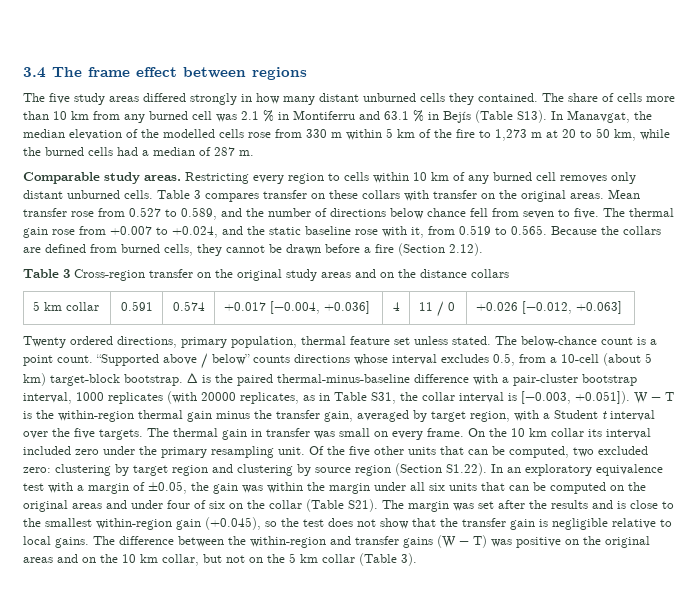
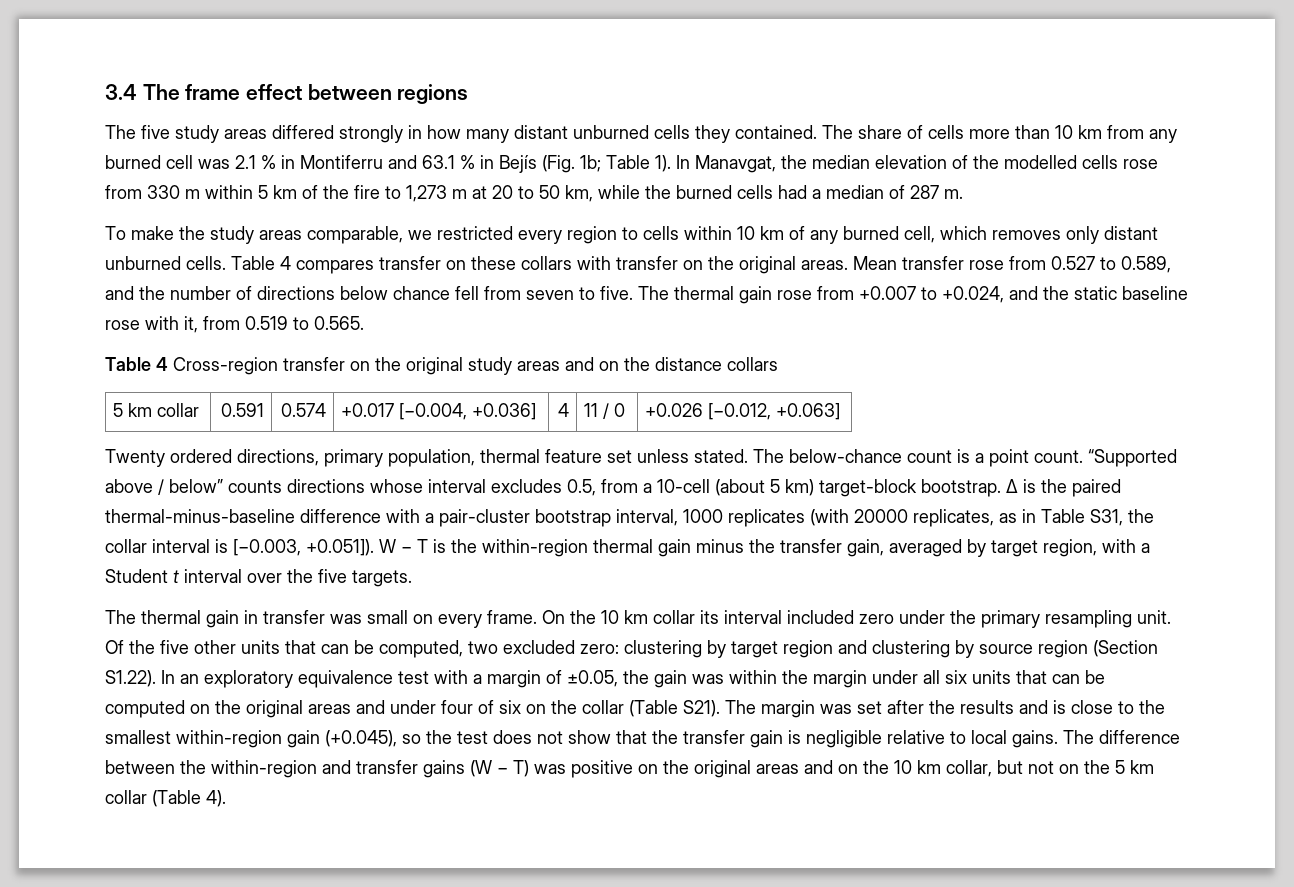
[475,110,547,123] (Table S13). -> [542,155,671,173] (Fig. 1b; Table 1).
[23,172,249,184] Comparable study areas. Restricting -> [105,226,513,244] To make the study areas comparable, we restricted
[536,172,556,181] cell -> [904,226,987,243] cell, which
[194,190,201,199] 3 -> [280,256,291,270] 4
[551,226,661,235] [23,243,483,256] [23,269,70,278] Because the collars are defined from burned cells, they cannot be drawn before a fire (Section 2.12). // Table 3 -> [105,357,168,371] // Table 4
(143, 434) none -> (412, 578) //
[401,553,417,566] 3). -> [206,790,226,807] 4).

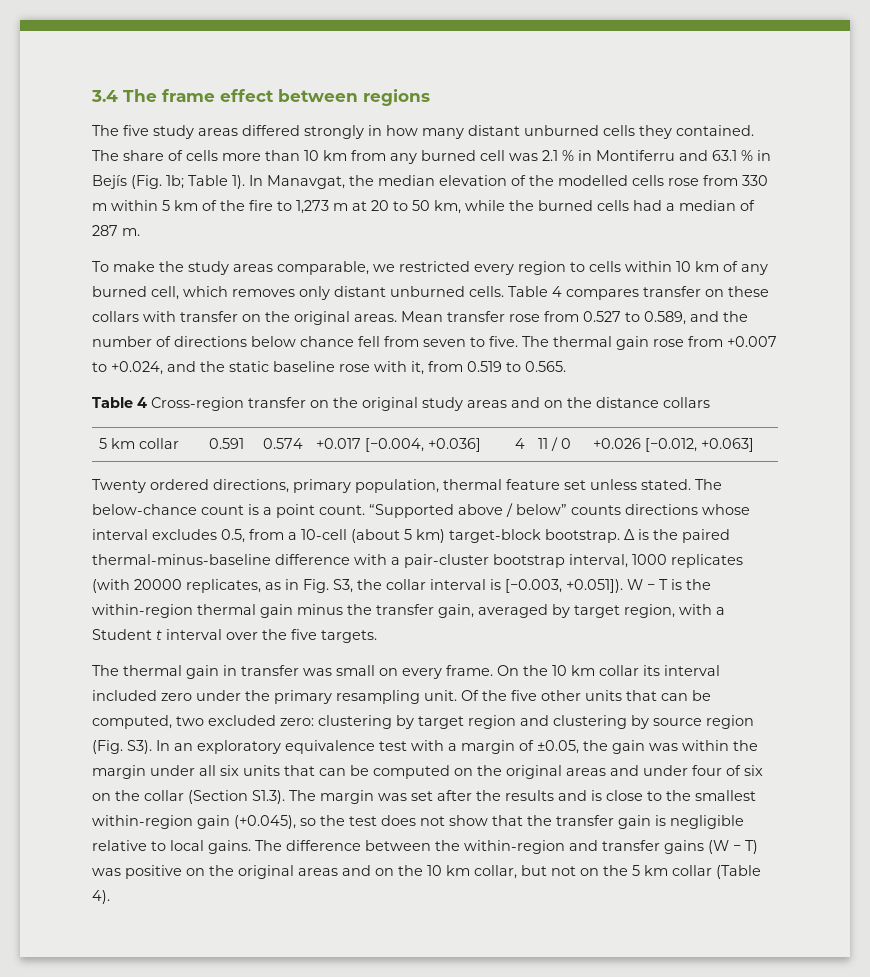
[1041,509,1123,526] Table S31, -> [303,579,353,593] Fig. S3,
[1093,640,1158,657] [105,670,156,687] (Section S1.22). -> [92,740,152,754] (Fig. S3).
[629,700,720,717] (Table S21). -> [188,790,285,804] (Section S1.3).

